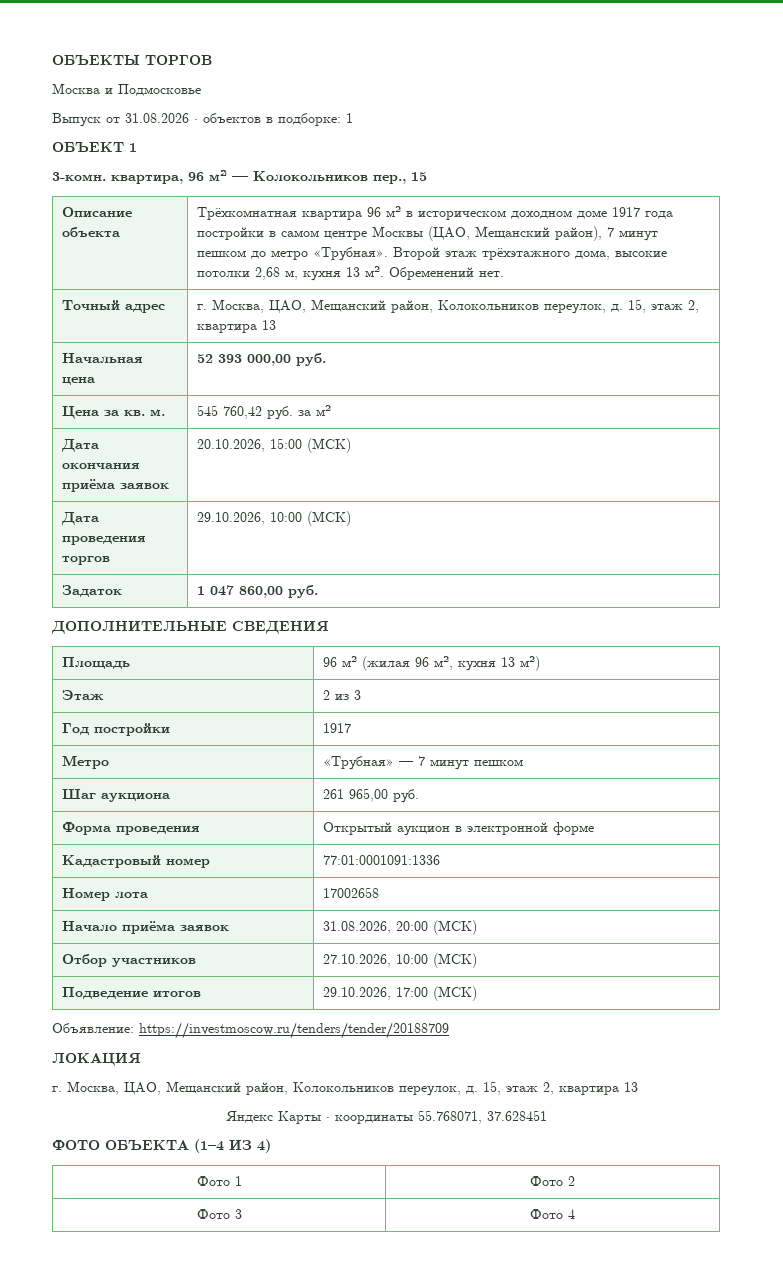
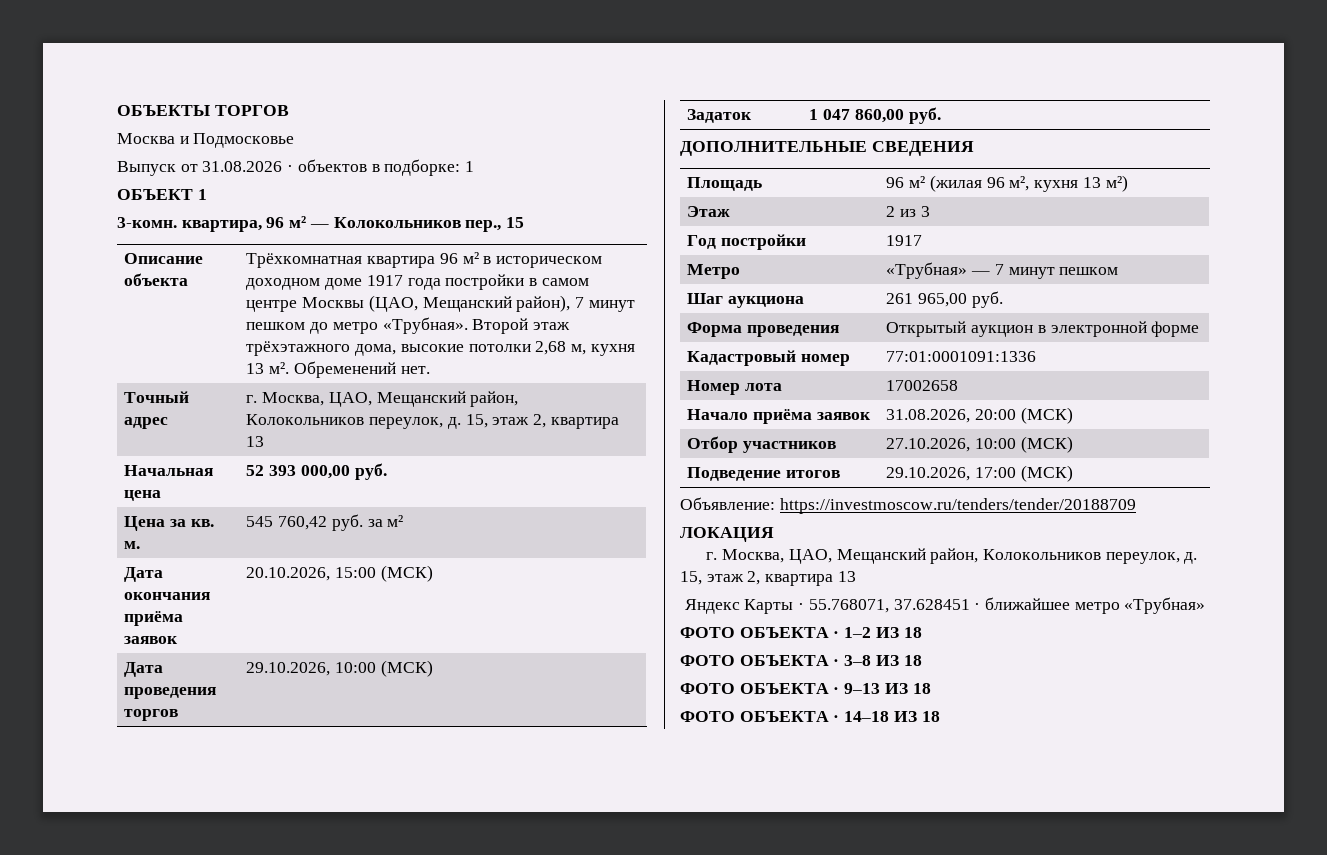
[334,1115,413,1124] координаты -> (805, 606) none
[52,1139,271,1153] [196,1176,242,1186] [530,1176,575,1186] [196,1209,242,1219] [530,1209,575,1219] // ФОТО ОБЪЕКТА (1–4 ИЗ 4) // Фото 1 | Фото 2 // Фото 3 | Фото 4 -> [974,597,1206,614] [680,627,922,638] [680,655,922,666] [680,683,931,694] [680,711,940,722] · ближайшее метро «Трубная» // ФОТО ОБЪЕКТА · 1–2 ИЗ 18 // ФОТО ОБЪЕКТА · 3–8 ИЗ 18 // ФОТО ОБЪЕКТА · 9–13 ИЗ 18 // ФОТО ОБЪЕКТА · 14–18 ИЗ 18

